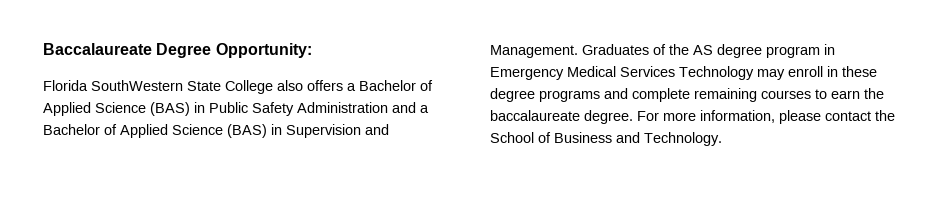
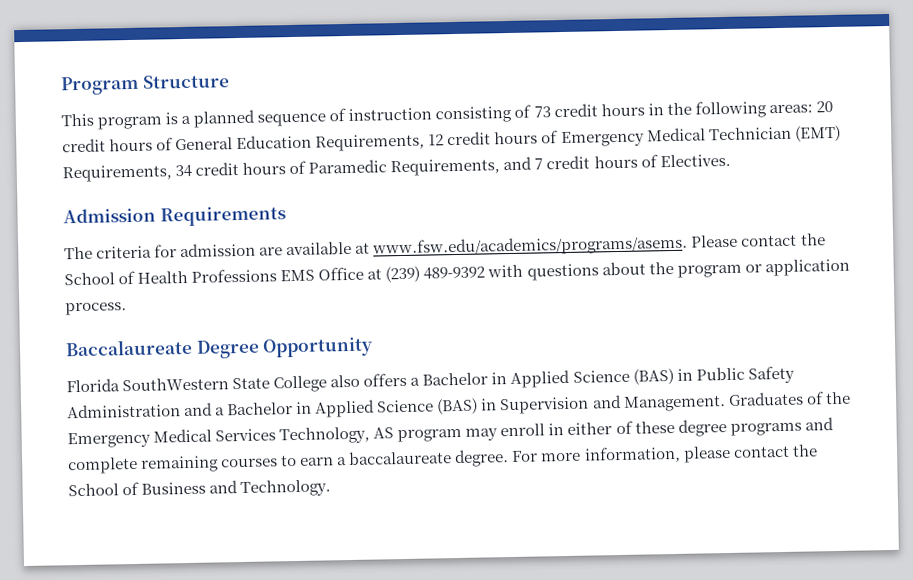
(43, 49) none -> [60,74,230,96] [61,100,833,130] [62,124,841,153] [62,153,731,183] [63,205,286,227] [64,233,826,260] [64,258,850,286] [65,302,127,316] Program Structure // This program is a planned sequence of instruction consisting of 73 credit hours in the following areas: 20 credit hours of General Education Requirements, 12 credit hours of Emergency Medical Technician (EMT) Requirements, 34 credit hours of Paramedic Requirements, and 7 credit hours of Electives. // Admission Requirements // The criteria for admission are available at www.fsw.edu/academics/programs/asems. Please contact the School of Health Professions EMS Office at (239) 489-9392 with questions about the program or application process. //
[215,43,312,58] Opportunity: -> [262,336,374,358] Opportunity
[420,80,433,91] of -> [491,372,508,385] in
[104,124,117,135] of -> [296,401,313,414] in
[693,44,835,58] [490,66,754,80] AS degree program in Emergency Medical Services Technology -> [67,426,463,449] Emergency Medical Services Technology, AS program
(838, 71) none -> [567,420,633,435] either of
[864,88,884,99] the -> [337,457,348,466] a

